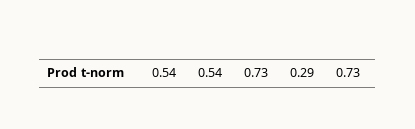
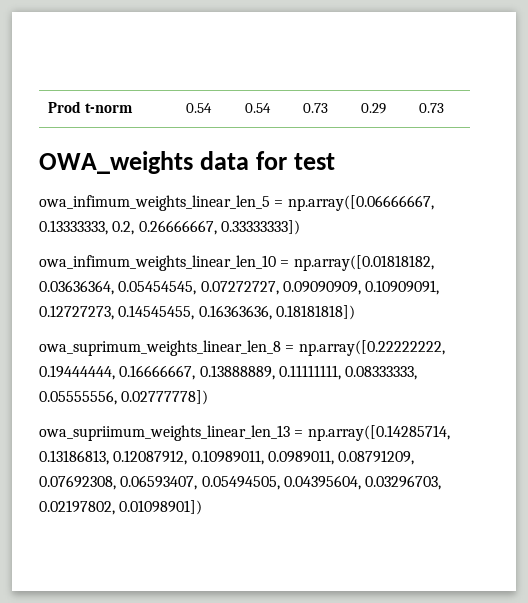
(361, 72) none -> [39,151,336,174] [39,195,434,211] [39,220,300,235] [39,255,434,271] [39,280,440,295] [39,305,355,320] [39,340,445,356] [39,365,418,380] [39,390,209,405] [39,425,450,441] [39,450,415,465] [39,475,442,490] [39,500,203,515] // OWA_weights data for test // owa_infimum_weights_linear_len_5 = np.array([0.06666667, 0.13333333, 0.2, 0.26666667, 0.33333333]) // owa_infimum_weights_linear_len_10 = np.array([0.01818182, 0.03636364, 0.05454545, 0.07272727, 0.09090909, 0.10909091, 0.12727273, 0.14545455, 0.16363636, 0.18181818]) // owa_suprimum_weights_linear_len_8 = np.array([0.22222222, 0.19444444, 0.16666667, 0.13888889, 0.11111111, 0.08333333, 0.05555556, 0.02777778]) // owa_supriimum_weights_linear_len_13 = np.array([0.14285714, 0.13186813, 0.12087912, 0.10989011, 0.0989011, 0.08791209, 0.07692308, 0.06593407, 0.05494505, 0.04395604, 0.03296703, 0.02197802, 0.01098901])

